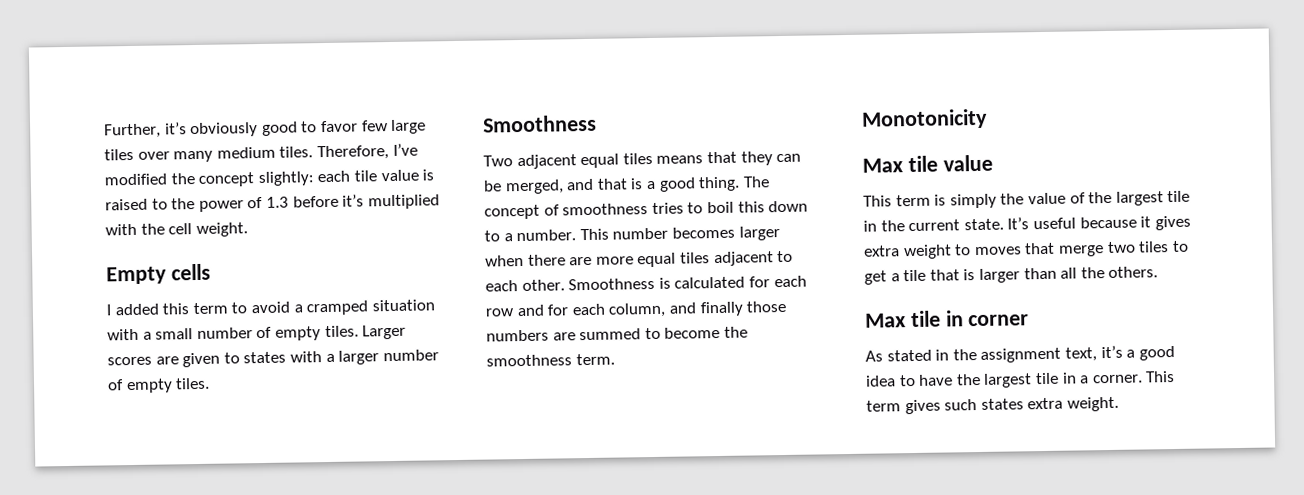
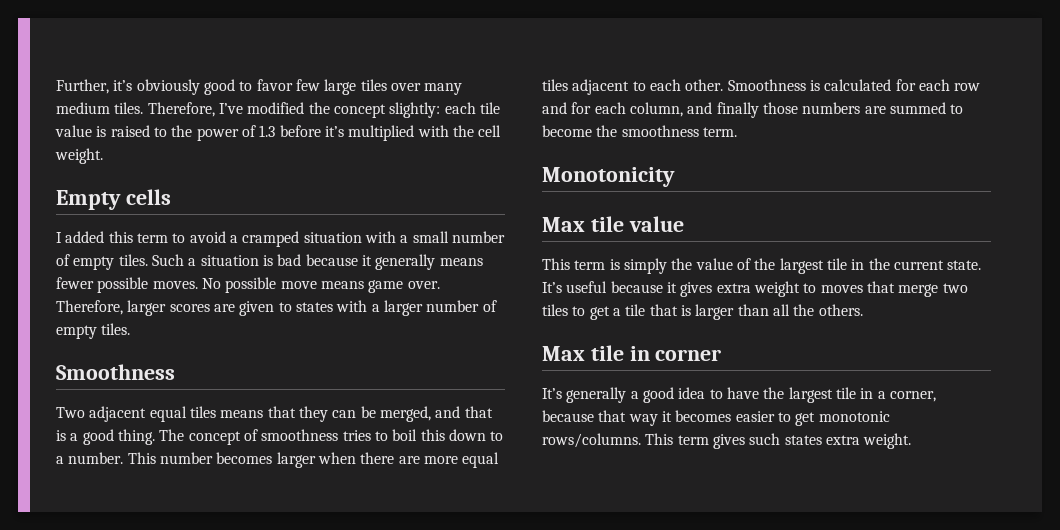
[362,324,407,340] Larger -> [151,254,483,270] [56,277,440,293] [56,300,167,316] Such a situation is bad because it generally means fewer possible moves. No possible move means game over. Therefore, larger
[865,345,1123,363] As stated in the assignment text, it’s -> [542,387,627,403] It’s generally
[1092,374,1143,384] corner. -> [889,391,936,402] [542,410,890,426] [542,433,641,448] corner, because that way it becomes easier to get monotonic rows/columns.

